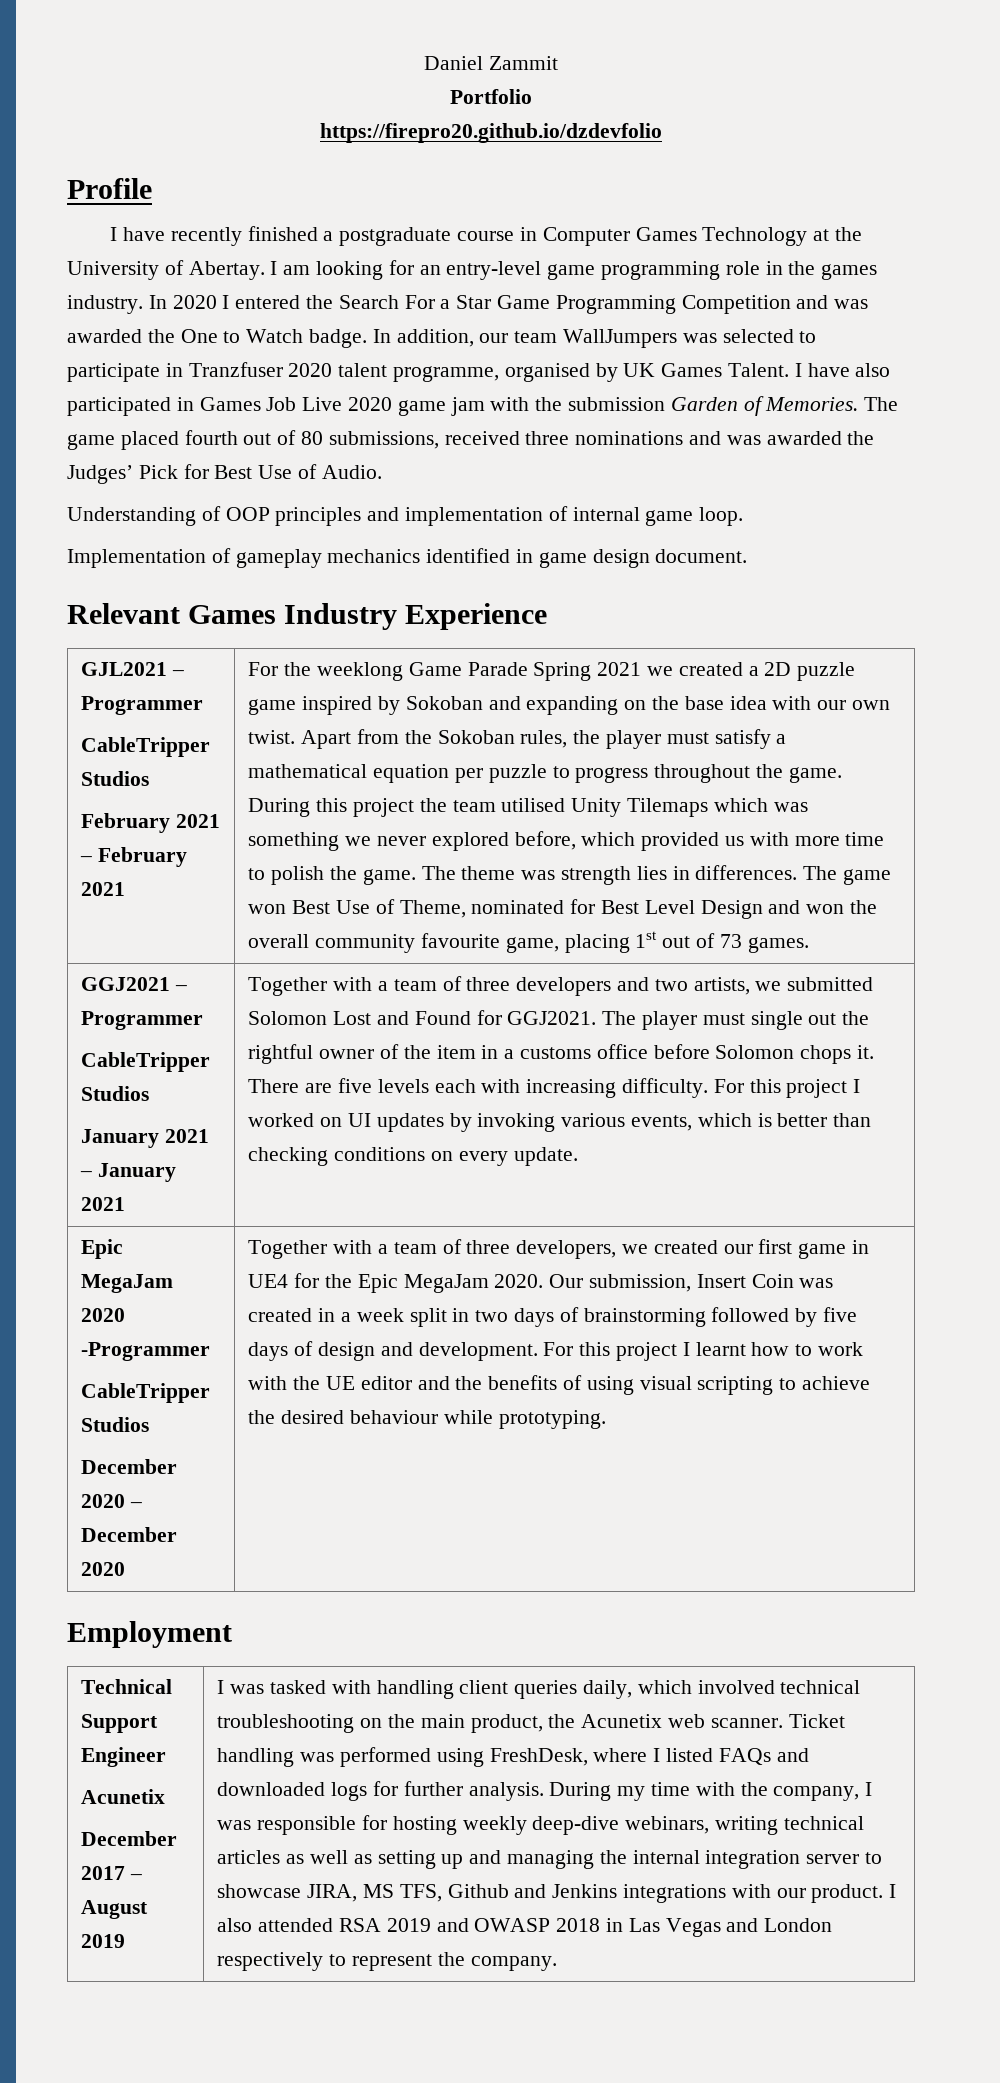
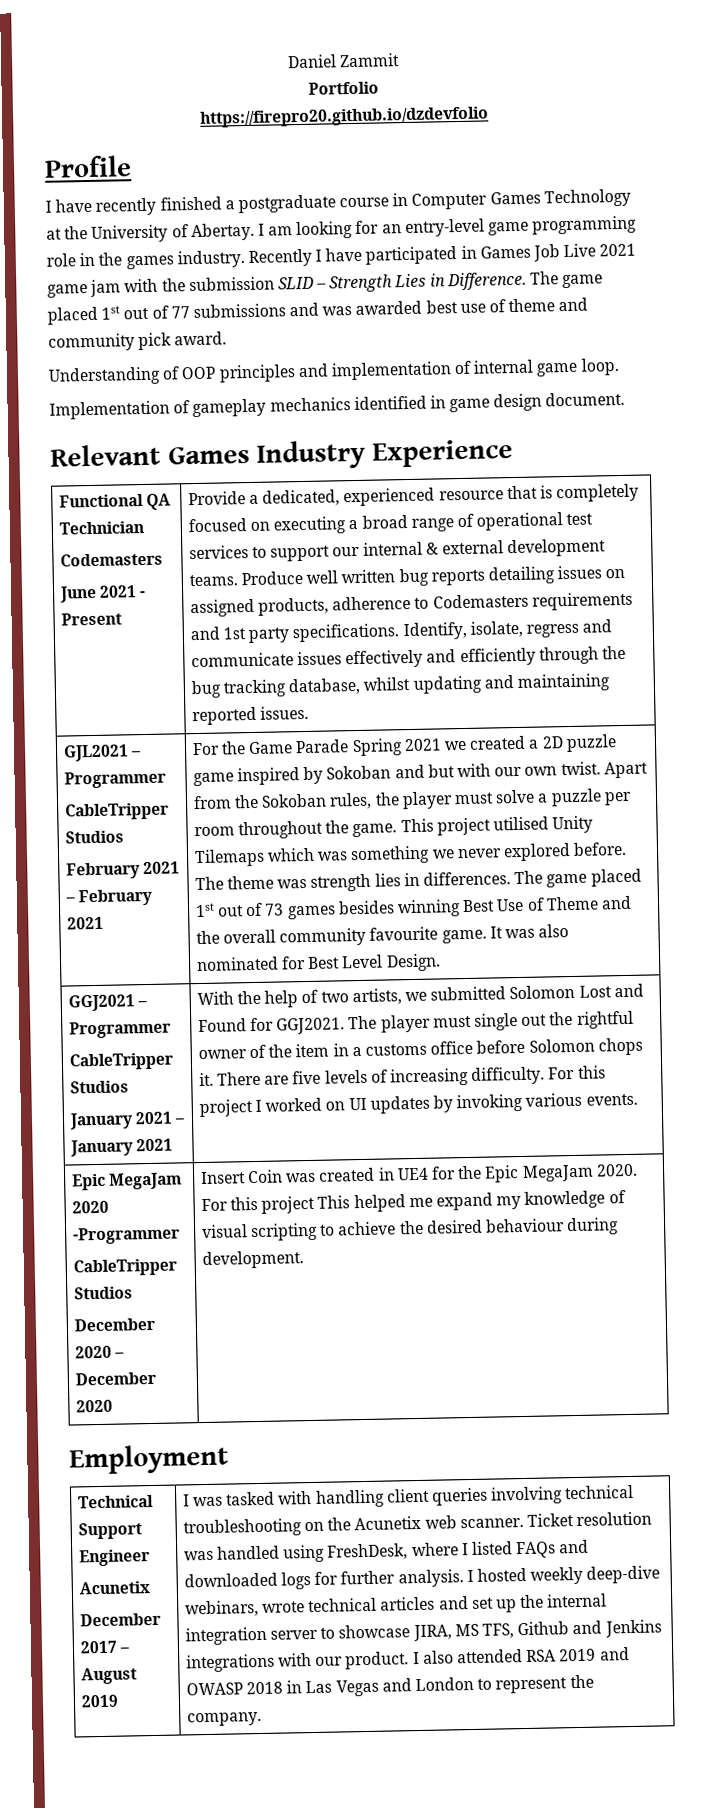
[148,295,869,314] [67,329,817,348] [67,362,891,382] In 2020 I entered the Search For a Star Game Programming Competition and was awarded the One to Watch badge. In addition, our team WallJumpers was selected to participate in Tranzfuser 2020 talent programme, organised by UK Games Talent. I have also -> [247,247,363,267] Recently I have
[348,397,393,411] 2020 -> [599,243,637,257] 2021
[670,396,899,416] [67,430,875,450] [67,464,382,484] Garden of Memories. The game placed fourth out of 80 submissions, received three nominations and was awarded the Judges’ Pick for Best Use of Audio. -> [277,271,604,293] [47,297,589,325] [48,331,228,352] SLID – Strength Lies in Difference. The game placed 1st out of 77 submissions and was awarded best use of theme and community pick award.
(548, 616) none -> [58,493,172,510] [58,520,144,535] [59,552,163,567] [58,585,147,603] [60,612,122,626] [187,483,640,507] [187,512,594,535] [188,538,607,562] [188,565,626,587] [189,591,633,618] [189,619,613,644] [190,645,627,669] [190,673,612,699] [191,705,310,726] // Functional QA Technician // Codemasters // June 2021 - Present | Provide a dedicated, experienced resource that is completely focused on executing a broad range of operational test services to support our internal & external development teams. Produce well written bug reports detailing issues on assigned products, adherence to Codemasters requirements and 1st party specifications. Identify, isolate, regress and communicate issues effectively and efficiently through the bug tracking database, whilst updating and maintaining reported issues.
[316,662,403,681] weeklong -> (247, 748) none
[526,696,767,715] expanding on the base idea -> [427,764,455,778] but
[714,729,787,749] [248,764,842,783] [248,798,496,817] satisfy a mathematical equation per puzzle to progress throughout the game. During this project the team -> [495,788,632,807] [193,817,491,840] solve a puzzle per room throughout the game. This project
[514,831,885,851] [248,866,416,885] before, which provided us with more time to polish the game. -> [573,841,628,856] before.
[248,899,878,919] [248,931,809,953] won Best Use of Theme, nominated for Best Level Design and won the overall community favourite game, placing 1st out of 73 games. -> [590,868,642,887] [194,895,632,920] [195,924,570,947] [195,953,441,972] placed 1st out of 73 games besides winning Best Use of Theme and the overall community favourite game. It was also nominated for Best Level Design.
[248,976,650,996] Together with a team of three developers and -> [196,989,319,1008] With the help of
[434,1079,521,1093] each with -> [370,1069,388,1083] of
[631,1113,872,1131] [248,1147,578,1166] events, which is better than checking conditions on every update. -> [585,1093,638,1106] events.
[248,1239,847,1259] Together with a team of three developers, we created our first game -> [200,1167,376,1185] Insert Coin was created
[549,1274,834,1292] [248,1307,858,1327] [248,1341,864,1361] [248,1375,634,1395] Our submission, Insert Coin was created in a week split in two days of brainstorming followed by five days of design and development. For this project I learnt how to work with the UE editor and the benefits of using -> [200,1190,626,1214] For this project This helped me expand my knowledge of
[443,1410,606,1429] while prototyping. -> [566,1217,620,1236] [201,1250,304,1270] during development.
[583,1680,775,1699] daily, which involved -> [491,1486,564,1505] involving
[420,1714,576,1733] main product, the -> (352, 1524) none
[217,1747,431,1767] handling was performed -> [576,1511,653,1527] [183,1545,281,1561] resolution was handled
[549,1782,873,1801] [217,1815,457,1835] During my time with the company, I was responsible for hosting -> [466,1567,528,1583] I hosted
[715,1816,779,1835] writing -> [262,1601,306,1613] wrote
[286,1850,595,1869] as well as setting up and managing -> [438,1596,518,1613] and set up
[217,1952,324,1971] respectively -> (475, 1684) none

